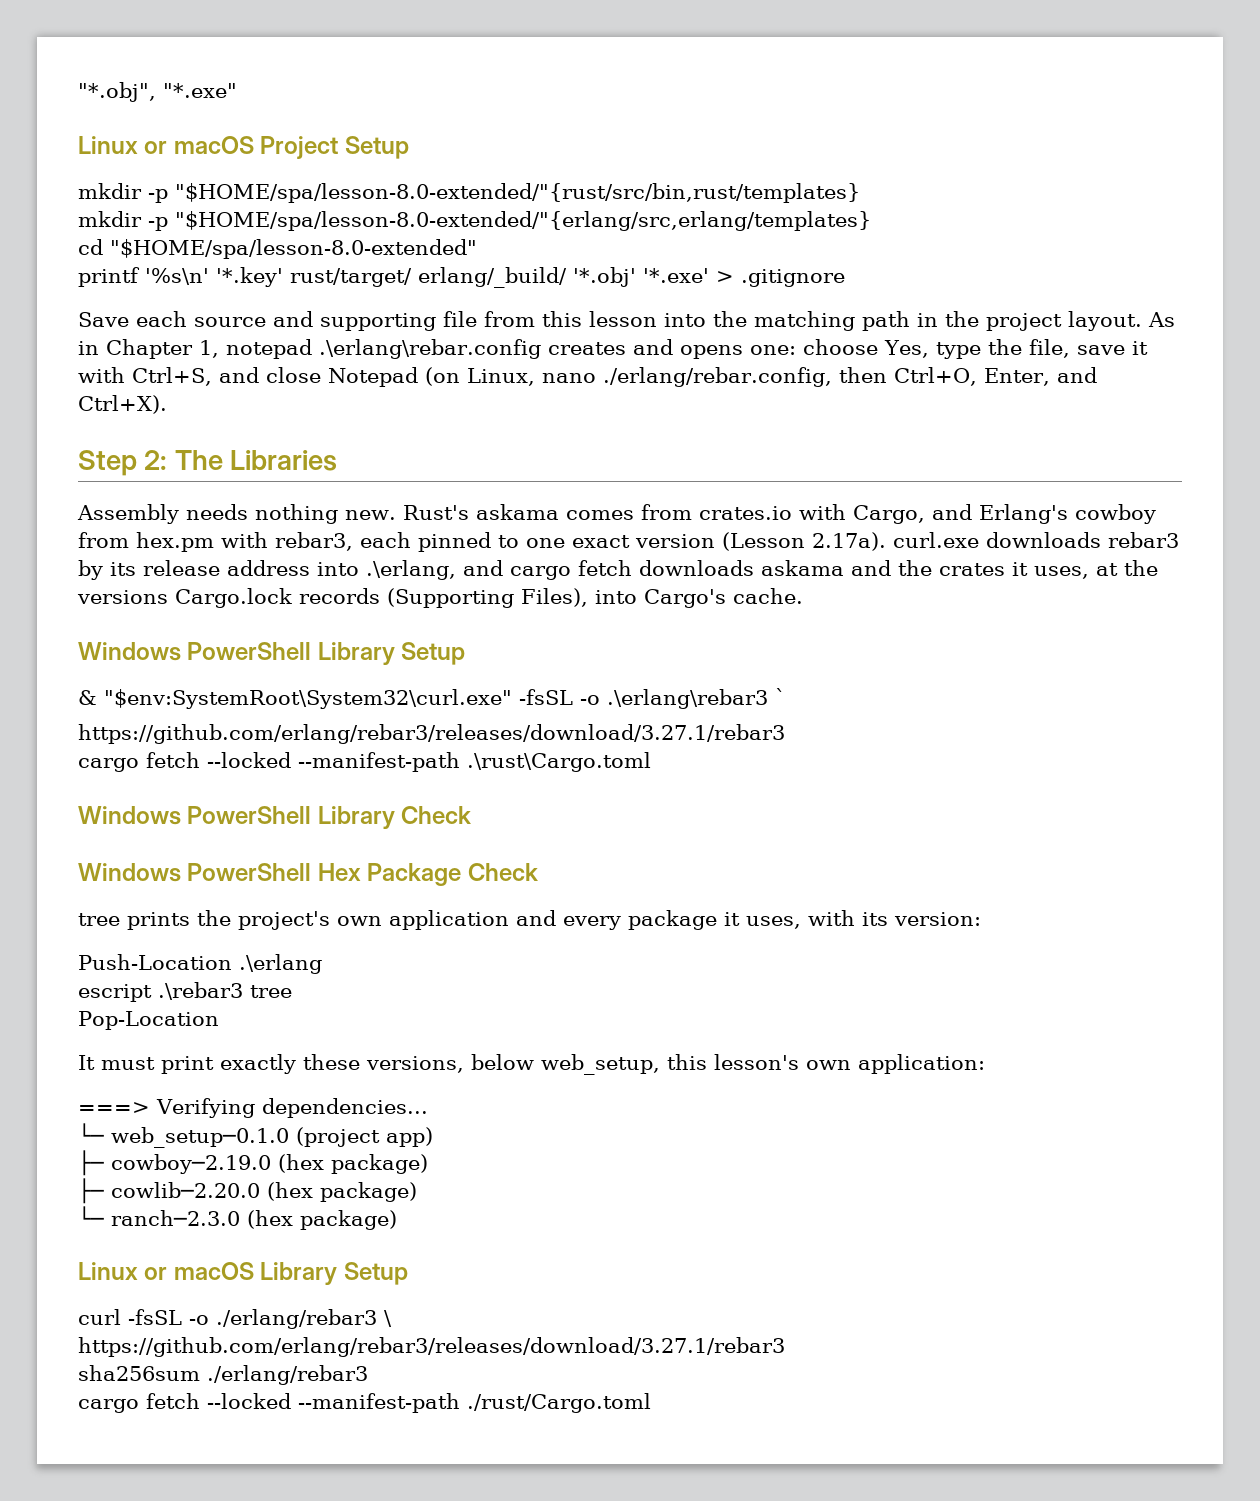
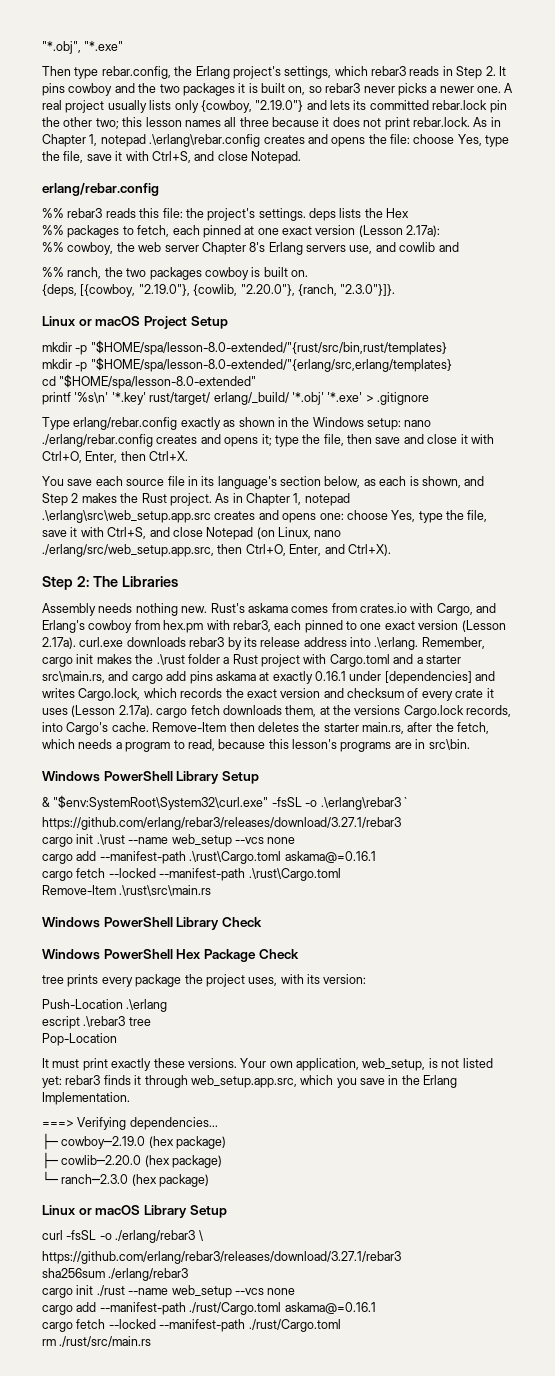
(237, 90) none -> [42,66,506,79] [42,83,514,96] [42,100,507,113] [42,117,501,130] [42,134,510,147] [42,151,301,164] [42,183,159,196] [42,208,410,221] [42,225,441,238] [42,242,459,255] [42,267,308,280] [42,284,396,297] // Then type rebar.config, the Erlang project's settings, which rebar3 reads in Step 2. It pins cowboy and the two packages it is built on, so rebar3 never picks a newer one. A real project usually lists only {cowboy, "2.19.0"} and lets its committed rebar.lock pin the other two; this lesson names all three because it does not print rebar.lock. As in Chapter 1, notepad .\erlang\rebar.config creates and opens the file: choose Yes, type the file, save it with Ctrl+S, and close Notepad. // erlang/rebar.config // %% rebar3 reads this file: the project's settings. deps lists the Hex // %% packages to fetch, each pinned at one exact version (Lesson 2.17a): // %% cowboy, the web server Chapter 8's Erlang servers use, and cowlib and // %% ranch, the two packages cowboy is built on. // {deps, [{cowboy, "2.19.0"}, {cowlib, "2.20.0"}, {ranch, "2.3.0"}]}.
[78,311,1175,331] [78,339,541,359] Save each source and supporting file from this lesson into the matching path in the project layout. As in Chapter 1, notepad .\erlang\rebar.config -> [42,417,432,430] [42,434,494,447] [42,451,189,463] [42,476,485,489] [42,493,350,506] [42,510,211,523] Type erlang/rebar.config exactly as shown in the Windows setup: nano ./erlang/rebar.config creates and opens it; type the file, then save and close it with Ctrl+O, Enter, then Ctrl+X. // You save each source file in its language's section below, as each is shown, and Step 2 makes the Rust project. As in Chapter 1, notepad .\erlang\src\web_setup.app.src
[602,367,832,387] ./erlang/rebar.config, -> [42,544,214,557] ./erlang/src/web_setup.app.src,
[366,560,1089,580] .\erlang, and cargo fetch downloads askama and the crates it uses, -> [374,637,485,650] [42,654,461,667] [42,671,496,684] [42,688,494,701] [42,705,317,718] .\erlang. Remember, cargo init makes the .\rust folder a Rust project with Cargo.toml and a starter src\main.rs, and cargo add pins askama at exactly 0.16.1 under [dependencies] and writes Cargo.lock, which records the exact version and checksum of every crate it uses (Lesson 2.17a). cargo fetch downloads them,
[299,588,588,608] records (Supporting Files), -> [466,705,512,717] records,
(803, 596) none -> [152,722,490,734] [42,739,470,752] Remove-Item then deletes the starter main.rs, after the fetch, which needs a program to read, because this lesson's programs are in src\bin.
(785, 734) none -> [42,834,296,847] [42,851,376,864] // cargo init .\rust --name web_setup --vcs none // cargo add --manifest-path .\rust\Cargo.toml askama@=0.16.1
(651, 762) none -> [42,885,212,896] // Remove-Item .\rust\src\main.rs
[197,910,740,930] the project's own application and every package it -> [101,974,245,987] every package the project
[366,1054,985,1075] versions, below web_setup, this lesson's own application: -> [187,1058,493,1071] [42,1075,458,1088] [42,1092,130,1105] versions. Your own application, web_setup, is not listed yet: rebar3 finds it through web_setup.app.src, which you save in the Erlang Implementation.
[78,1123,433,1148] // └─ web_setup─0.1.0 (project app) -> (218, 1123) none
(368, 1375) none -> [42,1285,296,1298] [42,1302,376,1315] // cargo init ./rust --name web_setup --vcs none // cargo add --manifest-path ./rust/Cargo.toml askama@=0.16.1
(651, 1403) none -> [42,1336,152,1347] // rm ./rust/src/main.rs

